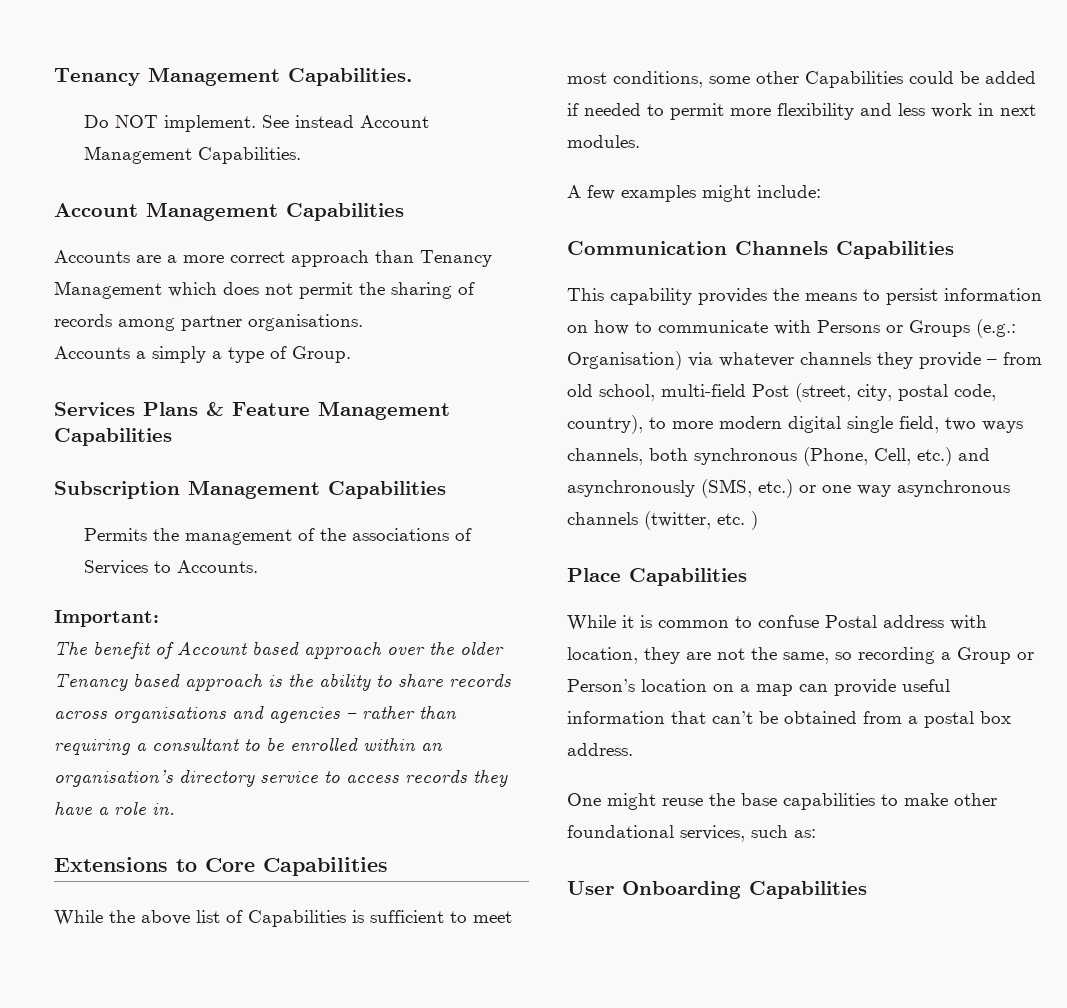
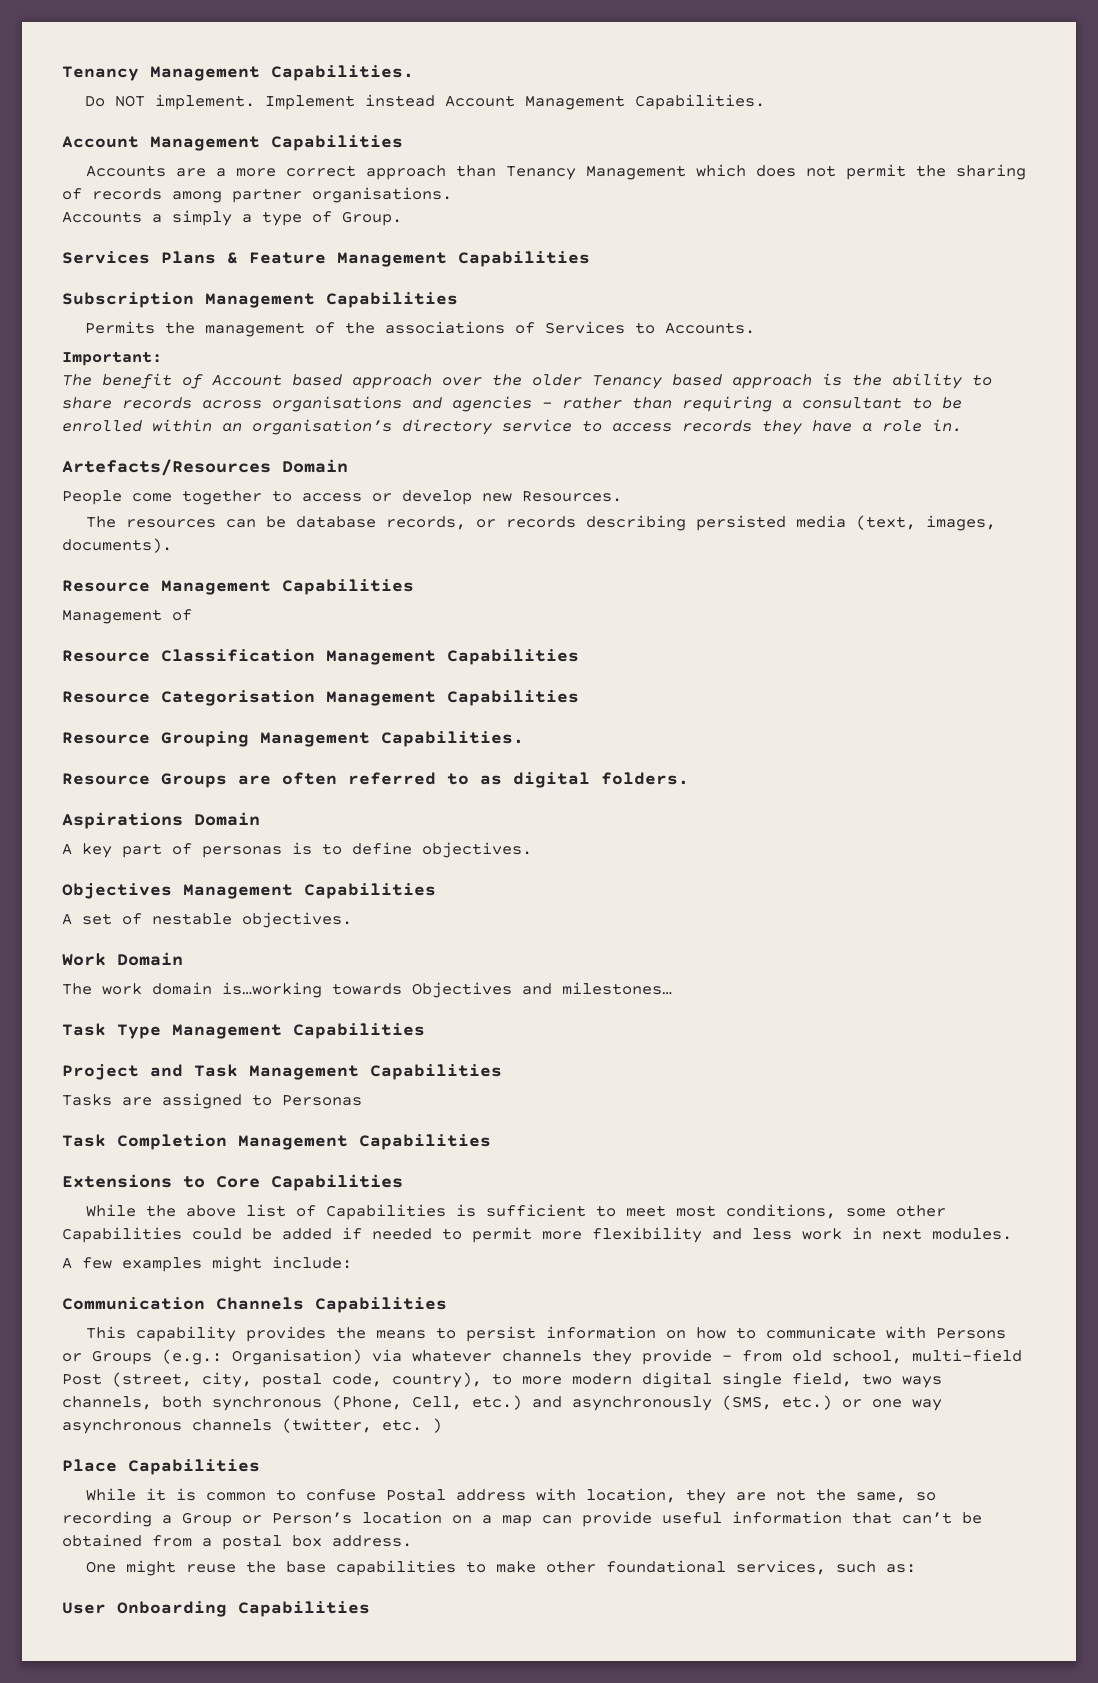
[262,115,290,128] See -> [265,95,356,110] Implement
(175, 809) none -> [62,459,348,476] [62,490,622,505] [86,515,997,531] [62,538,172,553] [62,579,414,595] [62,609,192,624] [62,649,579,665] [62,690,579,706] [62,731,524,747] [62,772,689,788] [62,812,260,829] [62,842,532,858] [62,883,436,899] [62,912,352,928] [62,952,183,966] [62,982,672,998] [62,1023,425,1039] [62,1064,502,1080] [62,1093,362,1109] [62,1134,491,1150] // Artefacts/Resources Domain // People come together to access or develop new Resources. // The resources can be database records, or records describing persisted media (text, images, documents). // Resource Management Capabilities // Management of // Resource Classification Management Capabilities // Resource Categorisation Management Capabilities // Resource Grouping Management Capabilities. // Resource Groups are often referred to as digital folders. // Aspirations Domain // A key part of personas is to define objectives. // Objectives Management Capabilities // A set of nestable objectives. // Work Domain // The work domain is…working towards Objectives and milestones… // Task Type Management Capabilities // Project and Task Management Capabilities // Tasks are assigned to Personas // Task Completion Management Capabilities

